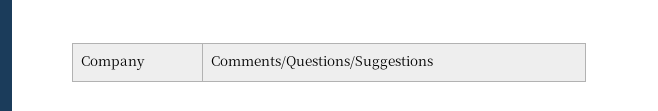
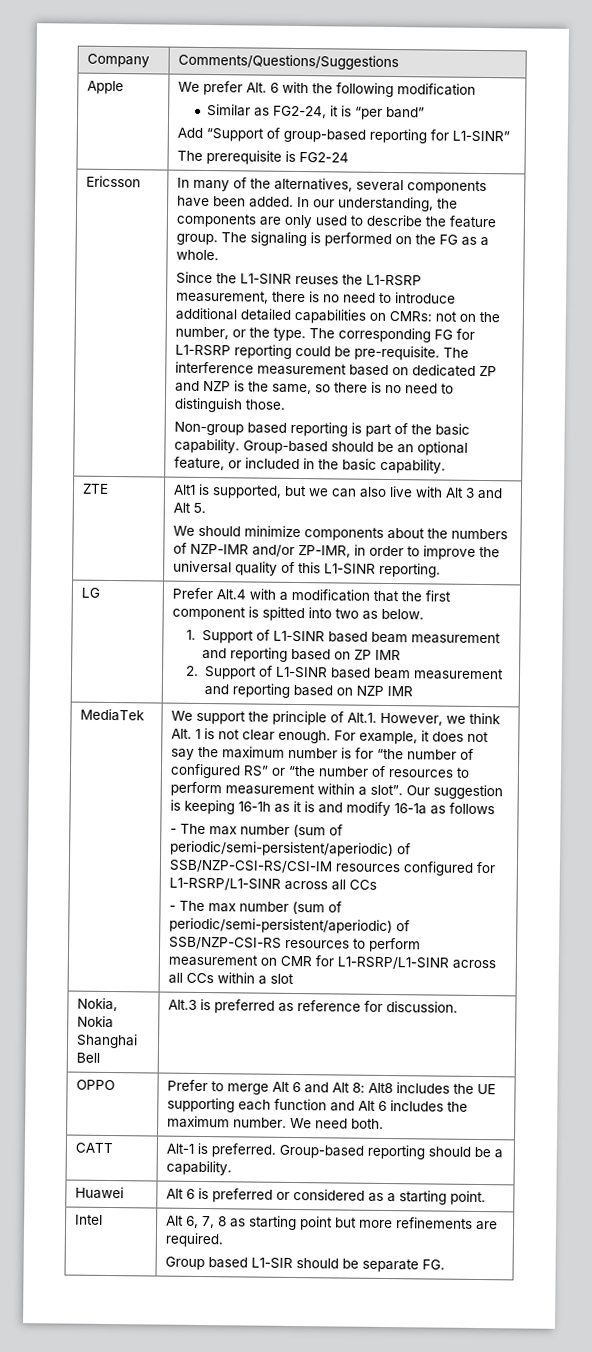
(434, 63) none -> [87,80,125,95] [178,80,477,98] [206,103,425,120] [177,127,511,144] [177,150,350,165] [86,175,142,188] [177,177,488,195] [177,195,459,212] [176,213,497,229] [176,231,490,248] [176,249,220,261] [176,271,423,287] [176,290,457,304] [175,307,501,324] [175,326,476,343] [175,344,470,361] [175,361,498,377] [175,380,455,395] [174,397,286,413] [174,421,471,438] [174,438,469,456] [174,456,447,474] [82,483,110,494] [173,483,504,500] [173,502,207,514] [173,525,509,541] [173,542,501,560] [173,560,442,578] [81,587,101,598] [172,587,452,603] [172,606,425,622] [185,629,501,645] [201,647,401,662] [184,665,504,681] [203,683,413,698] [80,708,146,722] [171,710,502,726] [171,728,490,745] [171,746,475,760] [170,763,471,779] [170,781,504,800] [170,799,496,817] [170,823,344,838] [170,840,412,858] [169,859,496,876] [169,877,378,891] [169,900,343,915] [169,917,411,935] [169,936,422,953] [168,954,497,970] [168,972,295,985] [77,997,119,1012] [77,1015,115,1029] [76,1033,139,1049] [76,1052,101,1063] [168,998,459,1014] [76,1079,116,1091] [167,1079,497,1095] [167,1097,469,1113] [167,1115,385,1129] [75,1142,114,1154] [166,1142,504,1160] [166,1160,233,1176] [75,1186,125,1200] [166,1187,487,1206] [75,1214,104,1225] [166,1215,499,1231] [165,1232,224,1248] [165,1256,446,1273] // Apple | We prefer Alt. 6 with the following modification // Similar as FG2-24, it is “per band” // Add “Support of group-based reporting for L1-SINR” // The prerequisite is FG2-24 // Ericsson | In many of the alternatives, several components have been added. In our understanding, the components are only used to describe the feature group. The signaling is performed on the FG as a whole. // Since the L1-SINR reuses the L1-RSRP measurement, there is no need to introduce additional detailed capabilities on CMRs: not on the number, or the type. The corresponding FG for L1-RSRP reporting could be pre-requisite. The interference measurement based on dedicated ZP and NZP is the same, so there is no need to distinguish those. // Non-group based reporting is part of the basic capability. Group-based should be an optional feature, or included in the basic capability. // ZTE | Alt1 is supported, but we can also live with Alt 3 and Alt 5. // We should minimize components about the numbers of NZP-IMR and/or ZP-IMR, in order to improve the universal quality of this L1-SINR reporting. // LG | Prefer Alt.4 with a modification that the first component is spitted into two as below. // 1. Support of L1-SINR based beam measurement and reporting based on ZP IMR // 2. Support of L1-SINR based beam measurement and reporting based on NZP IMR // MediaTek | We support the principle of Alt.1. However, we think Alt. 1 is not clear enough. For example, it does not say the maximum number is for “the number of configured RS” or “the number of resources to perform measurement within a slot”. Our suggestion is keeping 16-1h as it is and modify 16-1a as follows // - The max number (sum of periodic/semi-persistent/aperiodic) of SSB/NZP-CSI-RS/CSI-IM resources configured for L1-RSRP/L1-SINR across all CCs // - The max number (sum of periodic/semi-persistent/aperiodic) of SSB/NZP-CSI-RS resources to perform measurement on CMR for L1-RSRP/L1-SINR across all CCs within a slot // Nokia, Nokia Shanghai Bell | Alt.3 is preferred as reference for discussion. // OPPO | Prefer to merge Alt 6 and Alt 8: Alt8 includes the UE supporting each function and Alt 6 includes the maximum number. We need both. // CATT | Alt-1 is preferred. Group-based reporting should be a capability. // Huawei | Alt 6 is preferred or considered as a starting point. // Intel | Alt 6, 7, 8 as starting point but more refinements are required. // Group based L1-SIR should be separate FG.

